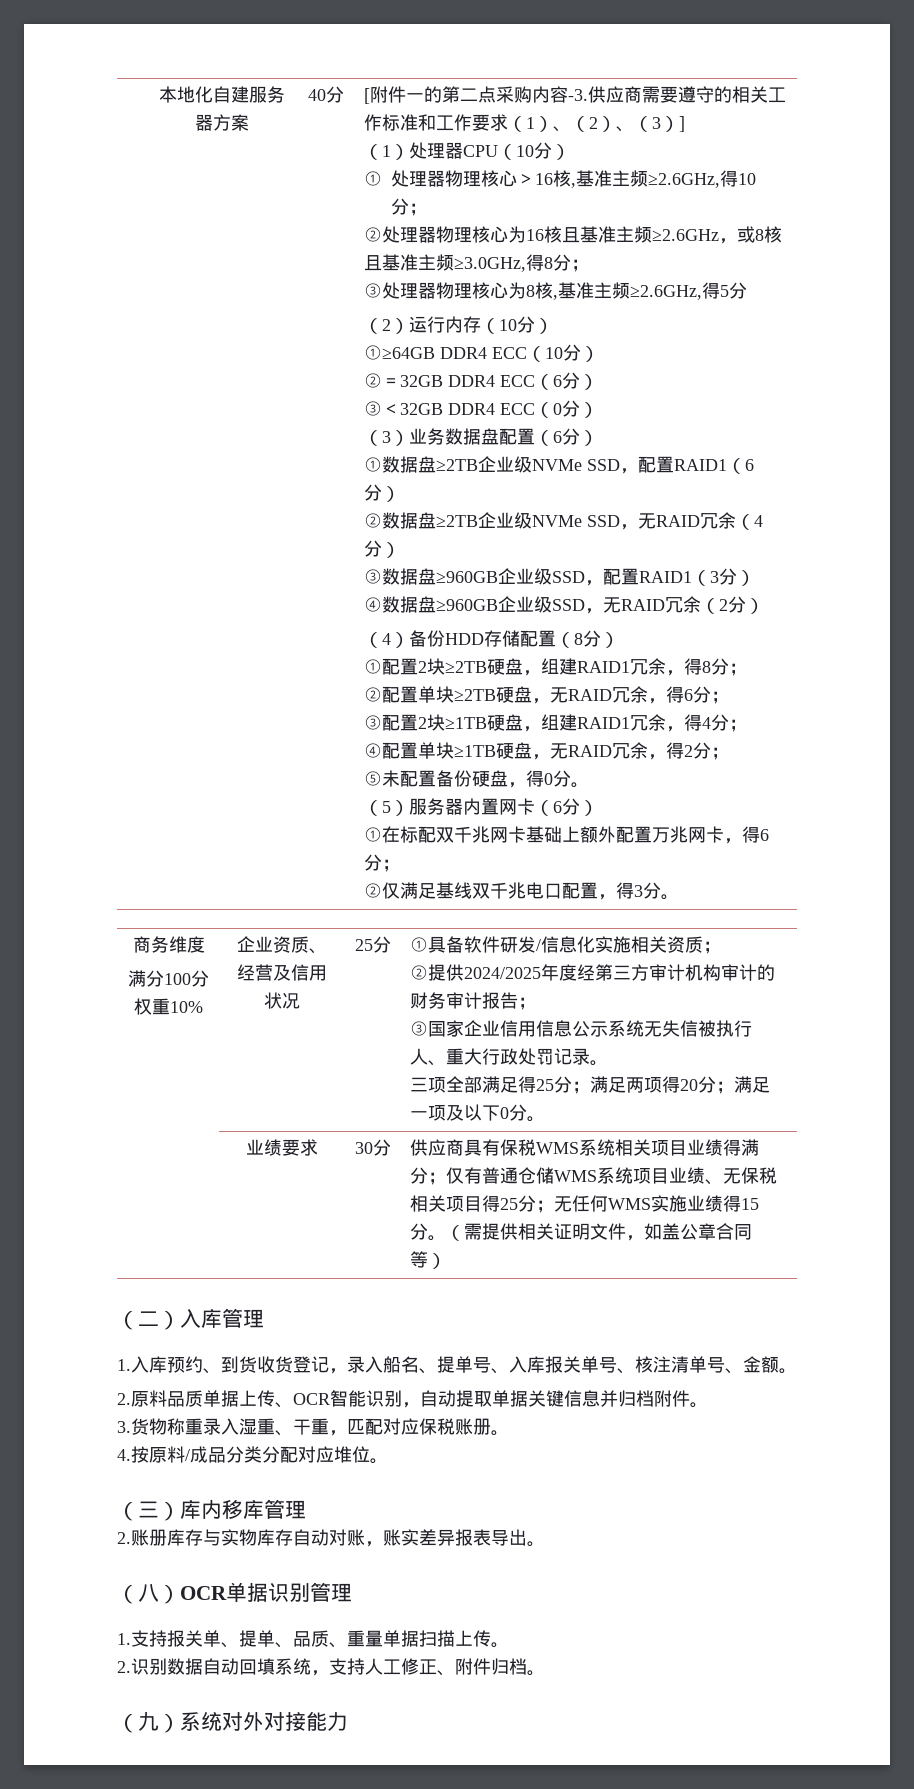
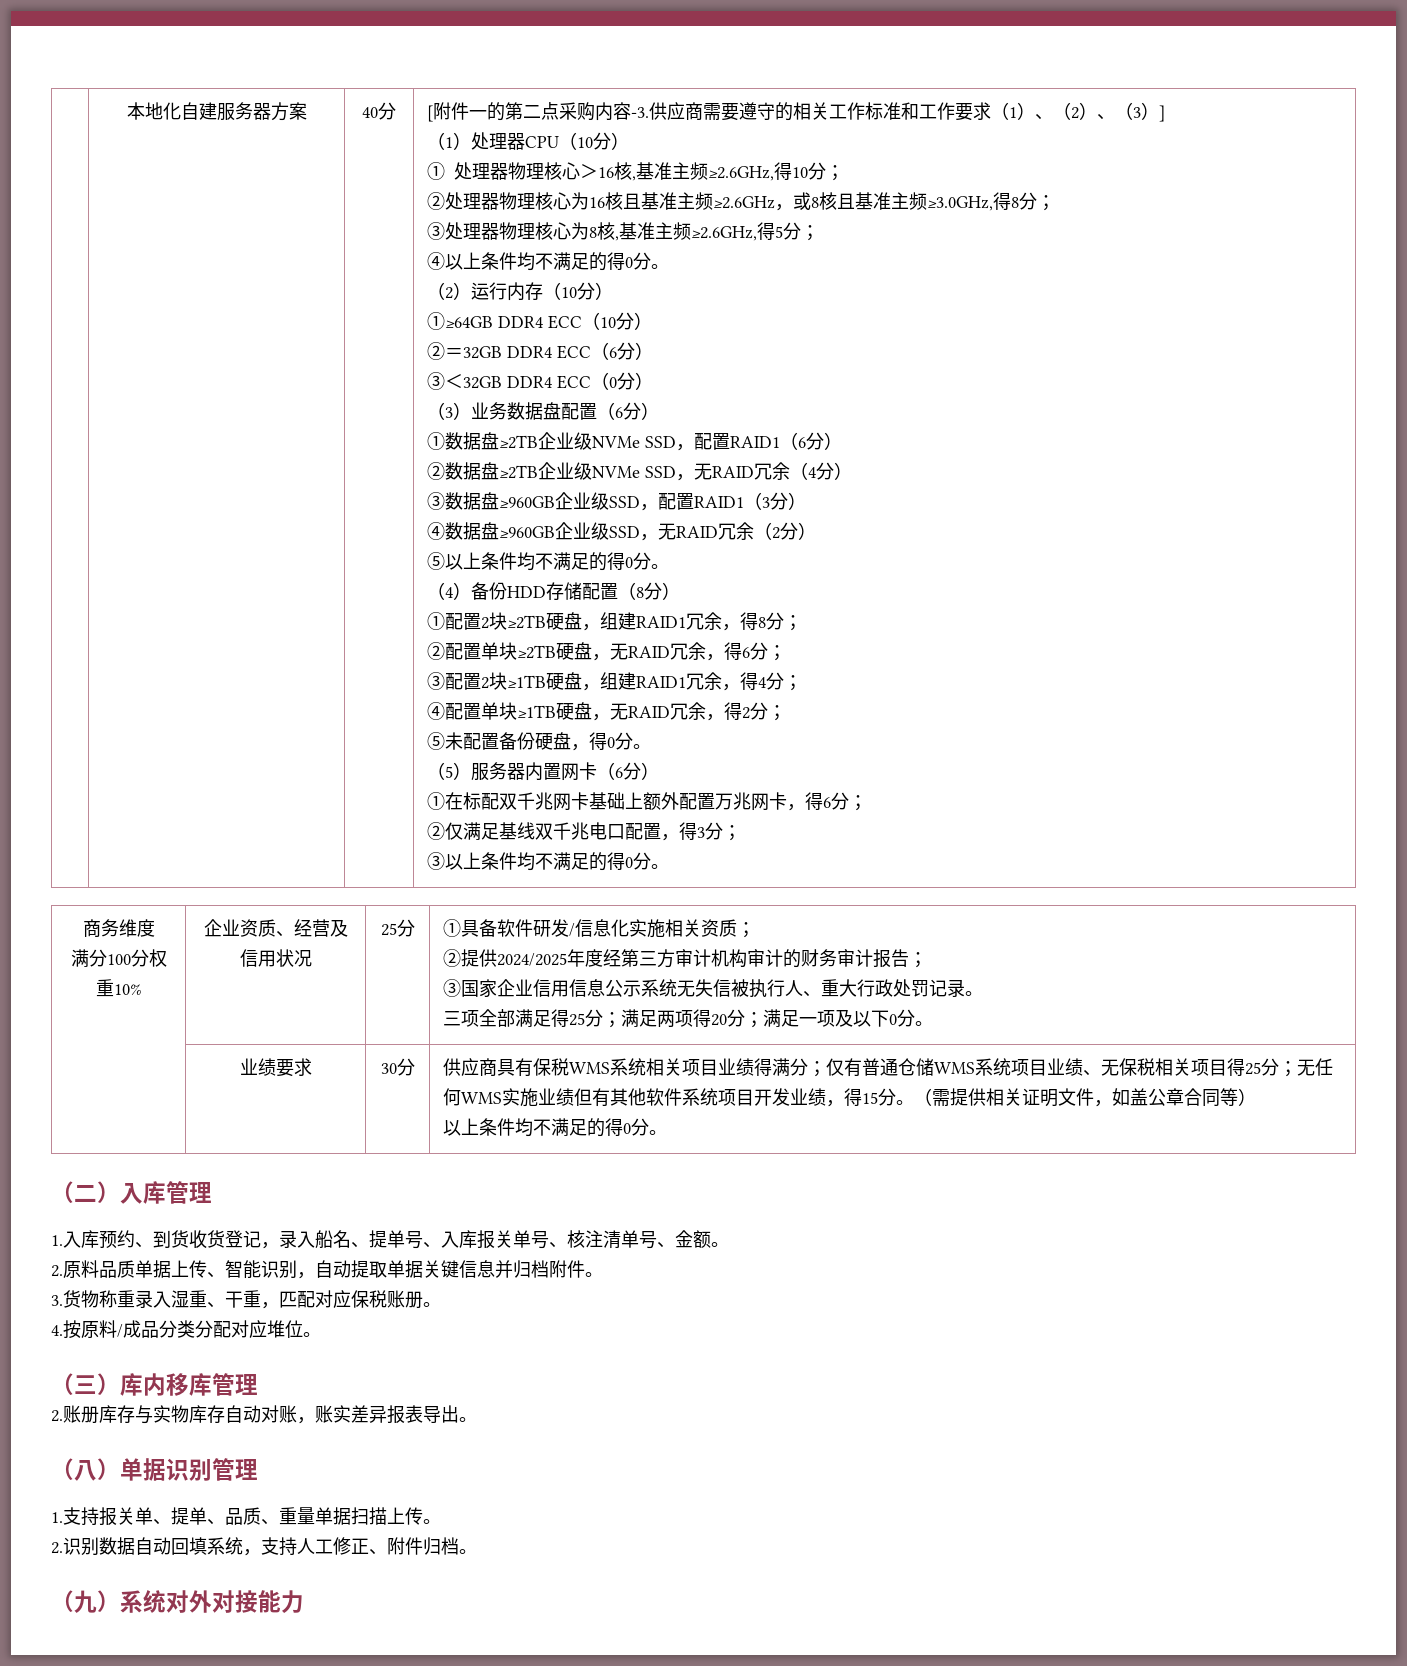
(747, 290) none -> [801,225,820,241] [427,252,670,271] ； // ④以上条件均不满足的得0分。
(764, 606) none -> [427,552,670,571] // ⑤以上条件均不满足的得0分。
(661, 890) none -> [723,825,742,841] [427,852,652,871] ； // ③以上条件均不满足的得0分
(723, 1203) none -> [574,1088,845,1107] 但有其他软件系统项目开发业绩，
(446, 1261) none -> [443,1118,668,1137] // 以上条件均不满足的得0分。
[293,1393,330,1405] OCR -> (225, 1275) none
[180,1586,227,1600] OCR -> (120, 1469) none

